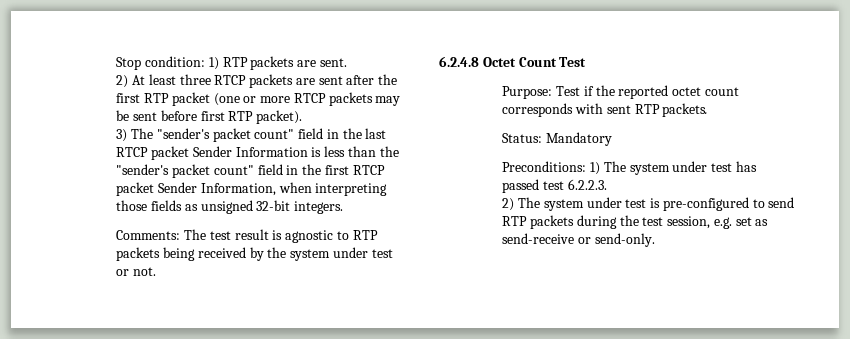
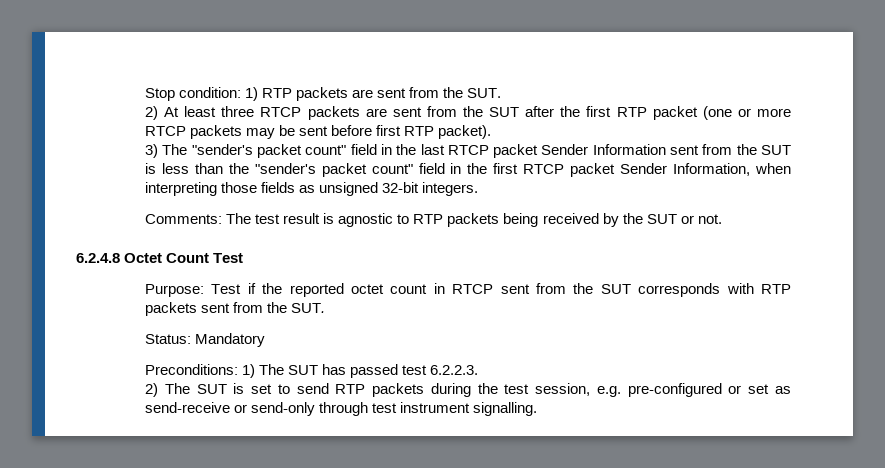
[319,58,347,67] sent. -> [377,87,502,98] sent from the SUT.
(343, 80) none -> [426,106,520,117] from the SUT
(308, 152) none -> [670,144,792,155] sent from the SUT
[290,247,393,261] system under test -> [646,214,677,224] SUT
[502,103,709,117] corresponds with sent RTP packets. -> [433,283,791,297] [144,302,326,316] in RTCP sent from the SUT corresponds with RTP packets sent from the SUT.
[629,161,733,175] system under test -> [288,365,319,375] SUT
[543,197,749,211] system under test is pre-configured -> [196,383,273,394] SUT is set
(732, 223) none -> [627,383,742,397] pre-configured or
[594,233,655,247] send-only. -> [251,402,538,416] send-only through test instrument signalling.

